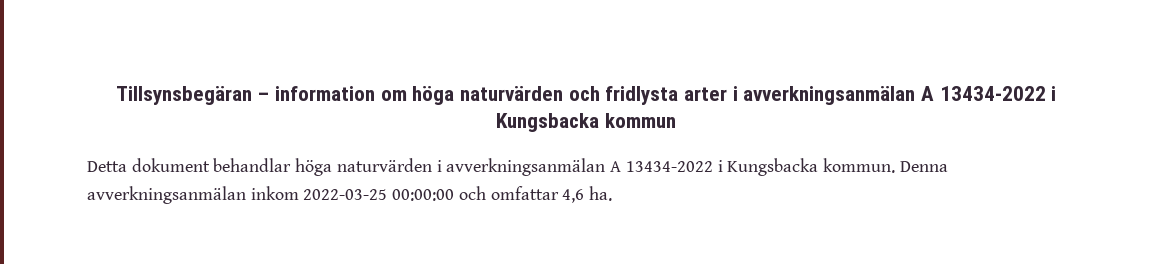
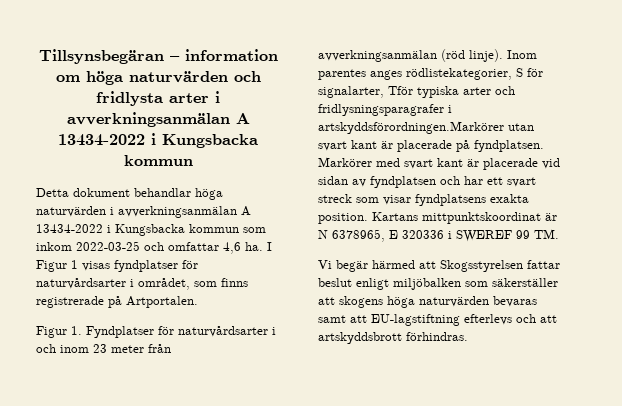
[822,158,948,173] [87,186,246,204] kommun. Denna avverkningsanmälan -> [189,224,266,233] kommun som
[392,189,455,201] 00:00:00 -> (140, 246) none
(613, 193) none -> [267,242,272,251] [36,260,198,272] [36,278,248,290] [36,296,198,308] [36,326,276,338] [36,344,171,353] [318,49,537,62] [318,68,543,80] [318,86,515,98] [318,104,452,116] [318,121,534,134] [318,140,544,152] [318,157,560,170] [318,176,536,188] [318,194,529,206] [318,212,557,224] [318,229,559,242] [318,260,560,272] [318,278,558,290] [318,296,537,308] [318,314,557,326] [318,332,468,344] I Figur 1 visas fyndplatser för naturvårdsarter i området, som finns registrerade på Artportalen. // Figur 1. Fyndplatser för naturvårdsarter i och inom 23 meter från avverkningsanmälan (röd linje). Inom parentes anges rödlistekategorier, S för signalarter, Tför typiska arter och fridlysningsparagrafer i artskyddsförordningen.Markörer utan svart kant är placerade på fyndplatsen. Markörer med svart kant är placerade vid sidan av fyndplatsen och har ett svart streck som visar fyndplatsens exakta position. Kartans mittpunktskoordinat är N 6378965, E 320336 i SWEREF 99 TM. // Vi begär härmed att Skogsstyrelsen fattar beslut enligt miljöbalken som säkerställer att skogens höga naturvärden bevaras samt att EU-lagstiftning efterlevs och att artskyddsbrott förhindras.

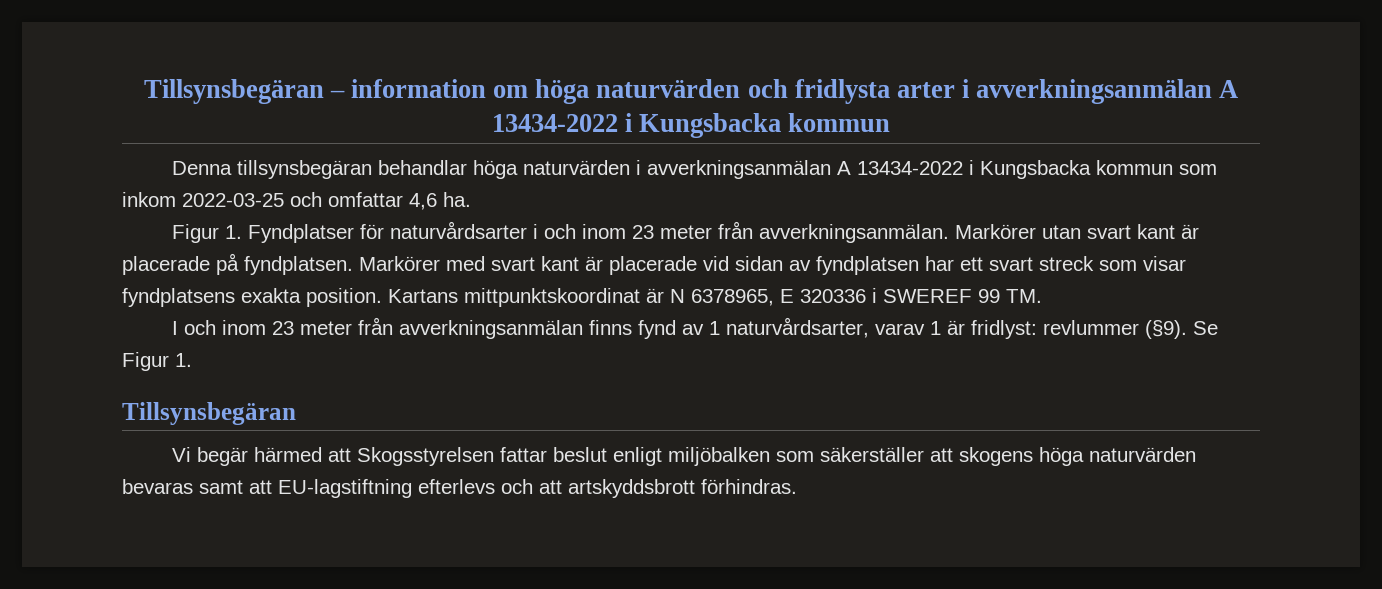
[36,188,130,197] Detta dokument -> [172,160,373,179] Denna tillsynsbegäran
[267,242,272,251] [36,260,198,272] [36,278,248,290] [36,296,198,308] I Figur 1 visas fyndplatser för naturvårdsarter i området, som finns registrerade på Artportalen. -> (471, 199) none
[318,49,537,62] [318,68,543,80] [318,86,515,98] [318,104,452,116] [318,121,504,134] avverkningsanmälan (röd linje). Inom parentes anges rödlistekategorier, S för signalarter, Tför typiska arter och fridlysningsparagrafer i artskyddsförordningen.Markörer -> [759,224,1037,243] avverkningsanmälan. Markörer
[440,176,460,185] och -> (919, 265) none
(559, 234) none -> [172,317,1219,339] [122,352,192,371] [122,402,296,425] // I och inom 23 meter från avverkningsanmälan finns fynd av 1 naturvårdsarter, varav 1 är fridlyst: revlummer (§9). Se Figur 1. // Tillsynsbegäran

